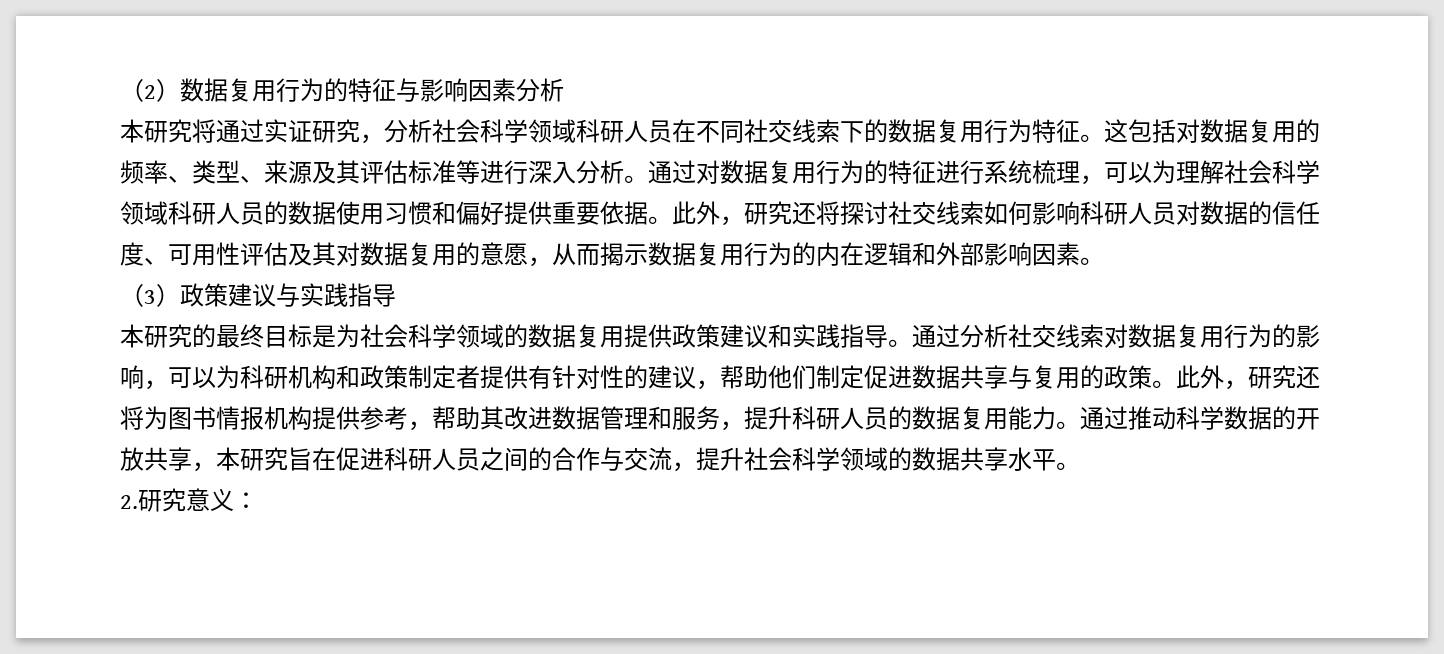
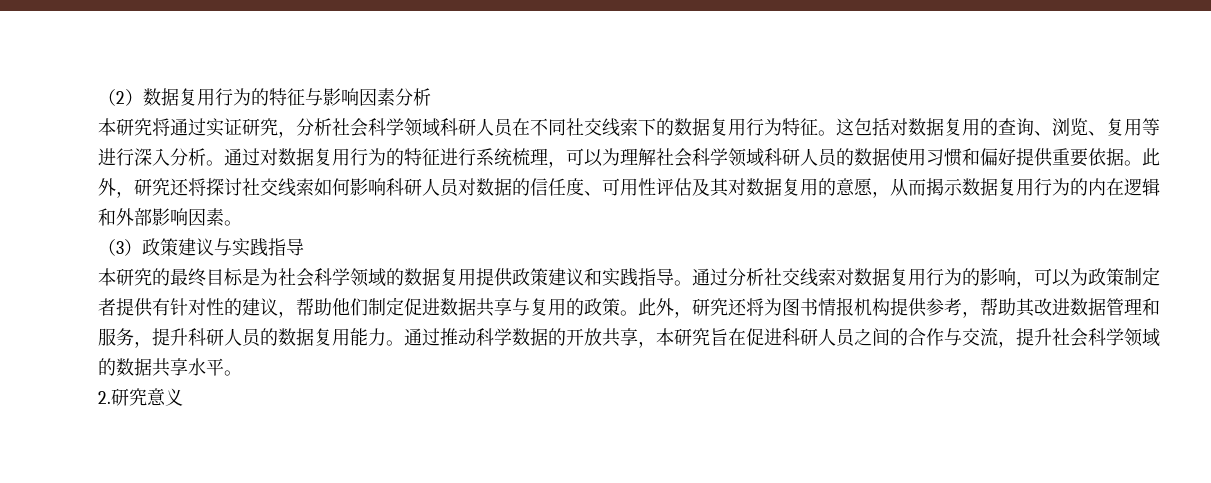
[120,160,456,184] 频率、类型、来源及其评估标准 -> [998,118,1142,136] 查询、浏览、复用
[240,365,360,389] 科研机构和 -> (1088, 277) none
[234,492,258,509] ： -> (183, 397) none

